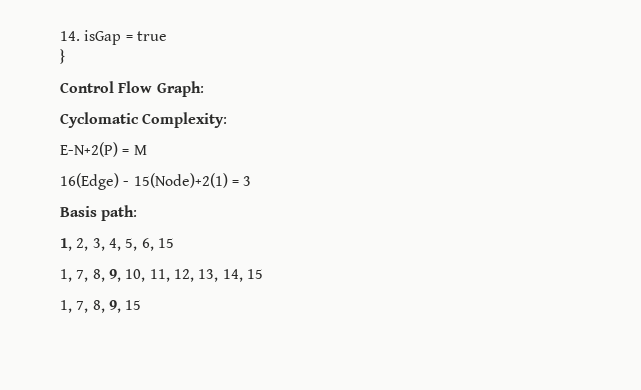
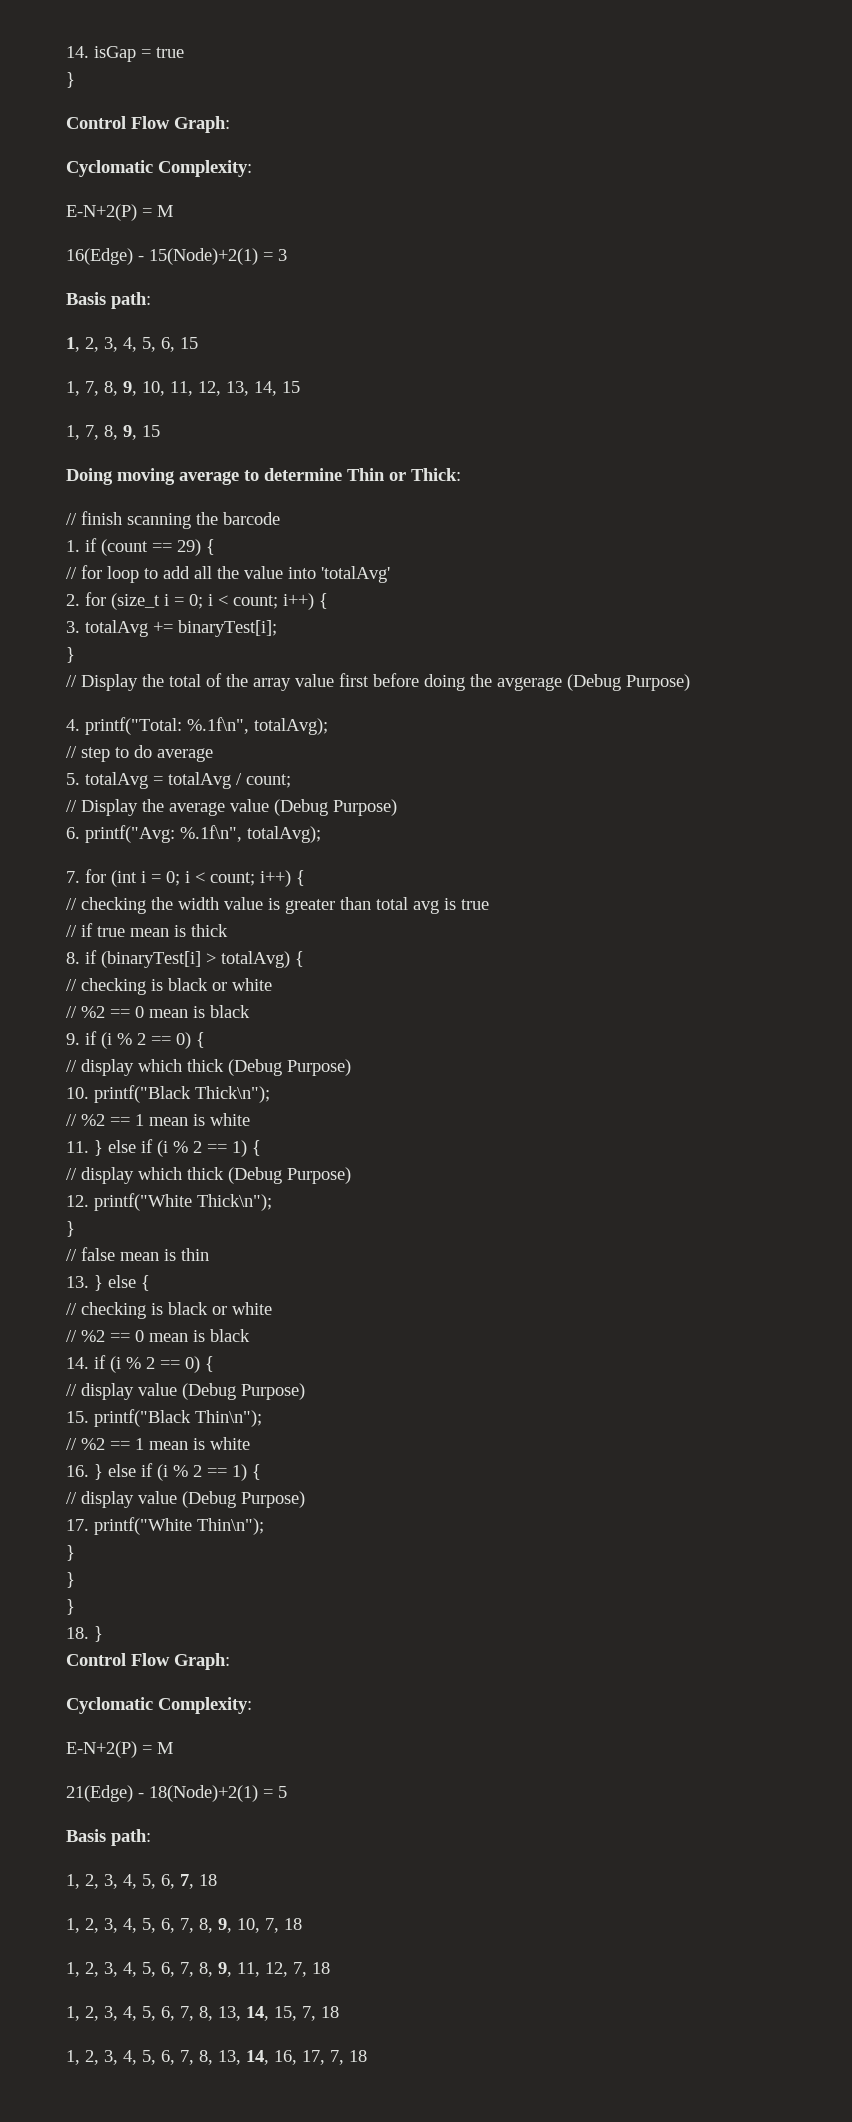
(142, 305) none -> [66,468,461,485] [66,511,280,529] [66,538,215,556] [66,565,390,583] [66,592,328,610] [66,620,277,637] [66,647,75,663] [66,673,690,691] [66,717,328,735] [66,745,213,762] [66,772,291,789] [66,799,397,816] [66,825,321,843] [66,869,305,887] [66,897,489,914] [66,923,228,937] [66,950,304,968] [66,978,272,995] [66,1005,250,1018] [66,1031,205,1049] [66,1059,351,1076] [66,1085,270,1103] [66,1113,250,1126] [66,1139,261,1157] [66,1167,351,1184] [66,1193,272,1211] [66,1221,75,1237] [66,1247,209,1261] [66,1275,150,1291] [66,1302,272,1319] [66,1329,250,1342] [66,1355,214,1373] [66,1383,305,1400] [66,1409,262,1427] [66,1437,250,1450] [66,1463,261,1481] [66,1491,305,1508] [66,1517,264,1535] [66,1545,75,1561] [66,1572,75,1588] [66,1599,75,1615] [66,1626,103,1642] [66,1653,230,1670] [66,1697,252,1714] [66,1741,173,1758] [66,1785,287,1802] [66,1829,151,1846] [66,1874,217,1889] [66,1918,302,1933] [66,1962,330,1977] [66,2006,339,2021] [66,2050,367,2065] // Doing moving average to determine Thin or Thick: // // finish scanning the barcode // 1. if (count == 29) { // // for loop to add all the value into 'totalAvg' // 2. for (size_t i = 0; i < count; i++) { // 3. totalAvg += binaryTest[i]; // } // // Display the total of the array value first before doing the avgerage (Debug Purpose) // 4. printf("Total: %.1f\n", totalAvg); // // step to do average // 5. totalAvg = totalAvg / count; // // Display the average value (Debug Purpose) // 6. printf("Avg: %.1f\n", totalAvg); // 7. for (int i = 0; i < count; i++) { // // checking the width value is greater than total avg is true // // if true mean is thick // 8. if (binaryTest[i] > totalAvg) { // // checking is black or white // // %2 == 0 mean is black // 9. if (i % 2 == 0) { // // display which thick (Debug Purpose) // 10. printf("Black Thick\n"); // // %2 == 1 mean is white // 11. } else if (i % 2 == 1) { // // display which thick (Debug Purpose) // 12. printf("White Thick\n"); // } // // false mean is thin // 13. } else { // // checking is black or white // // %2 == 0 mean is black // 14. if (i % 2 == 0) { // // display value (Debug Purpose) // 15. printf("Black Thin\n"); // // %2 == 1 mean is white // 16. } else if (i % 2 == 1) { // // display value (Debug Purpose) // 17. printf("White Thin\n"); // } // } // } // 18. } // Control Flow Graph: // Cyclomatic Complexity: // E-N+2(P) = M // 21(Edge) - 18(Node)+2(1) = 5 // Basis path: // 1, 2, 3, 4, 5, 6, 7, 18 // 1, 2, 3, 4, 5, 6, 7, 8, 9, 10, 7, 18 // 1, 2, 3, 4, 5, 6, 7, 8, 9, 11, 12, 7, 18 // 1, 2, 3, 4, 5, 6, 7, 8, 13, 14, 15, 7, 18 // 1, 2, 3, 4, 5, 6, 7, 8, 13, 14, 16, 17, 7, 18

